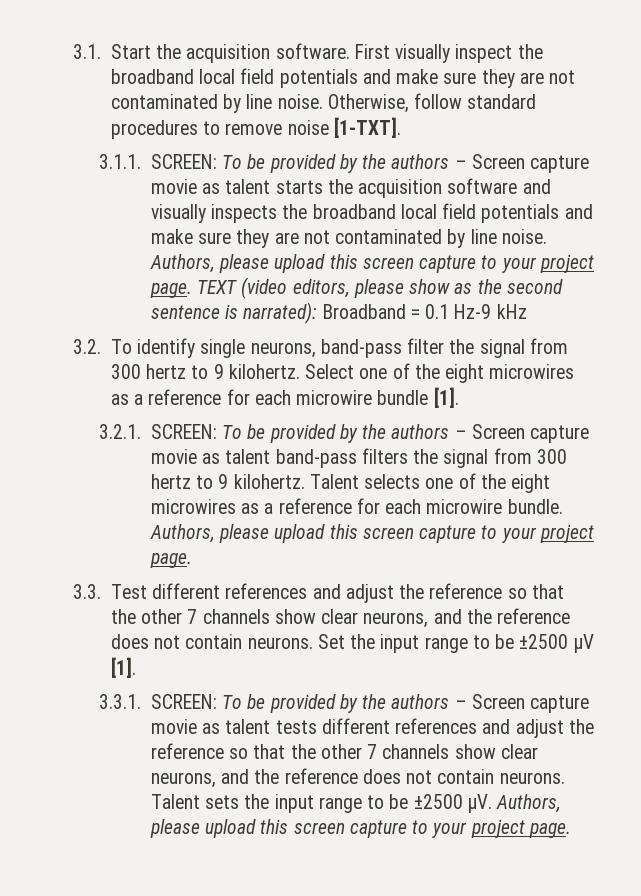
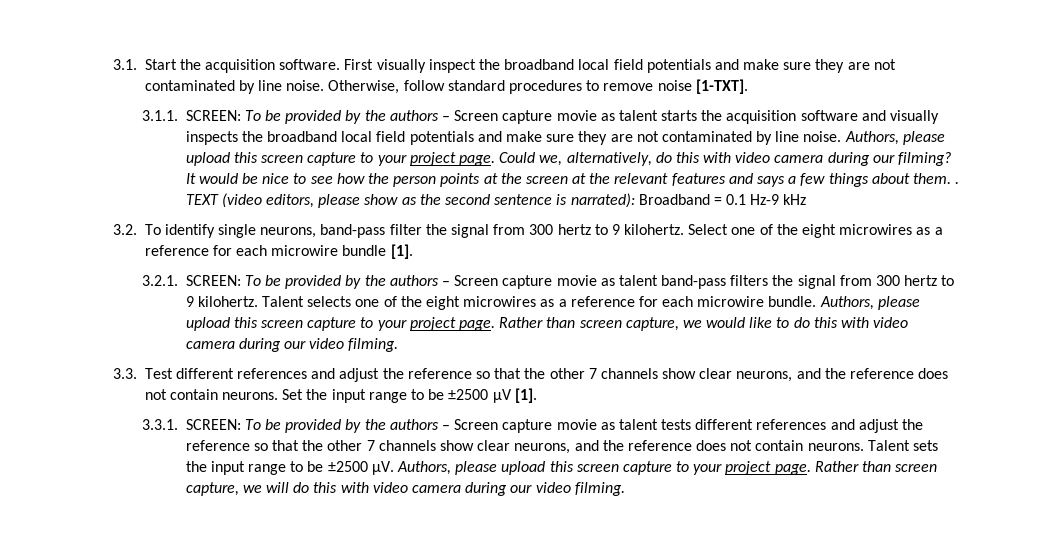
(192, 290) none -> [499,152,952,166] [185,173,960,187] Could we, alternatively, do this with video camera during our filming? It would be nice to see how the person points at the screen at the relevant features and says a few things about them. .
(192, 560) none -> [499,317,909,331] [185,338,399,352] Rather than screen capture, we would like to do this with video camera during our video filming.
(571, 830) none -> [814,461,938,472] [185,482,625,496] Rather than screen capture, we will do this with video camera during our video filming.

